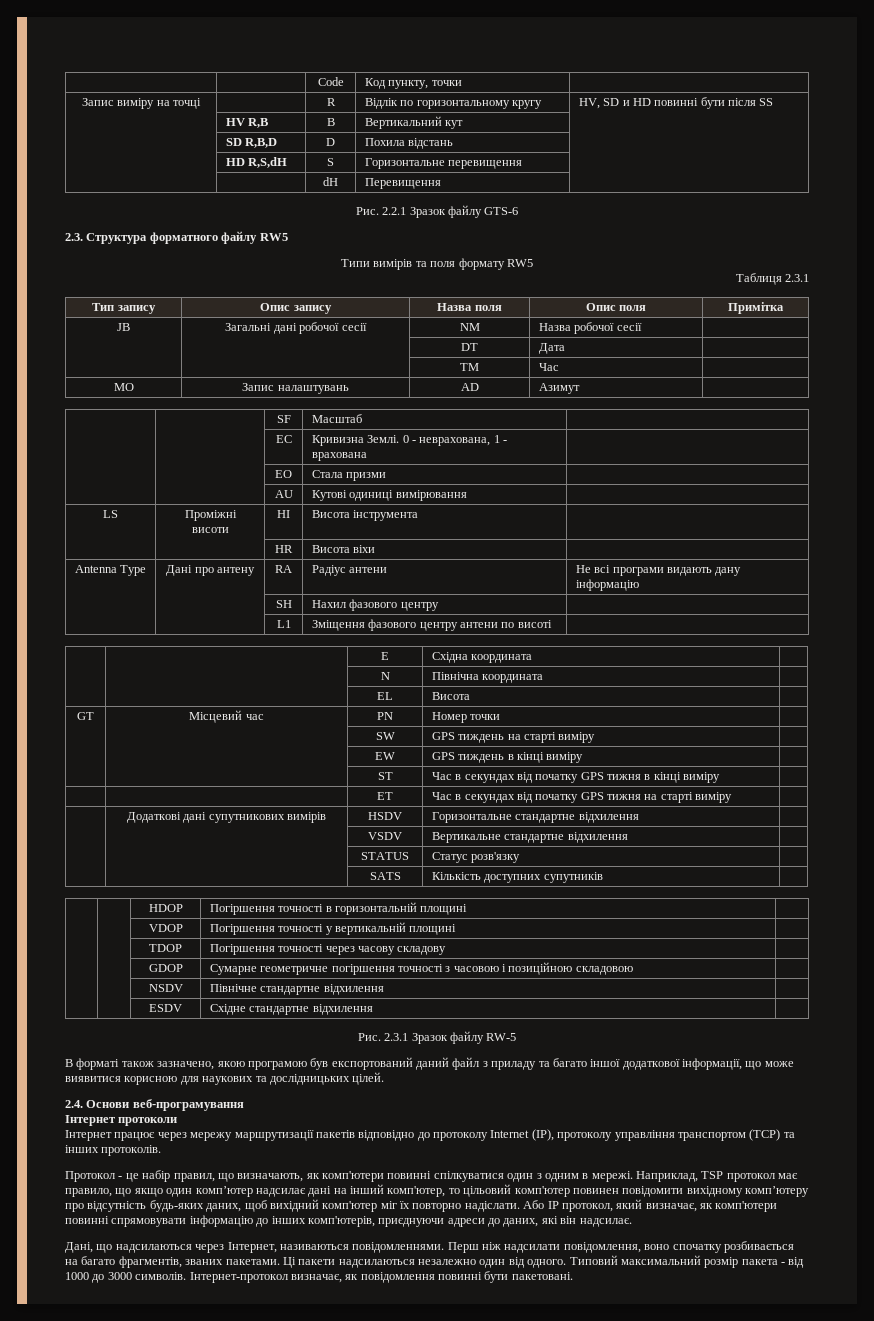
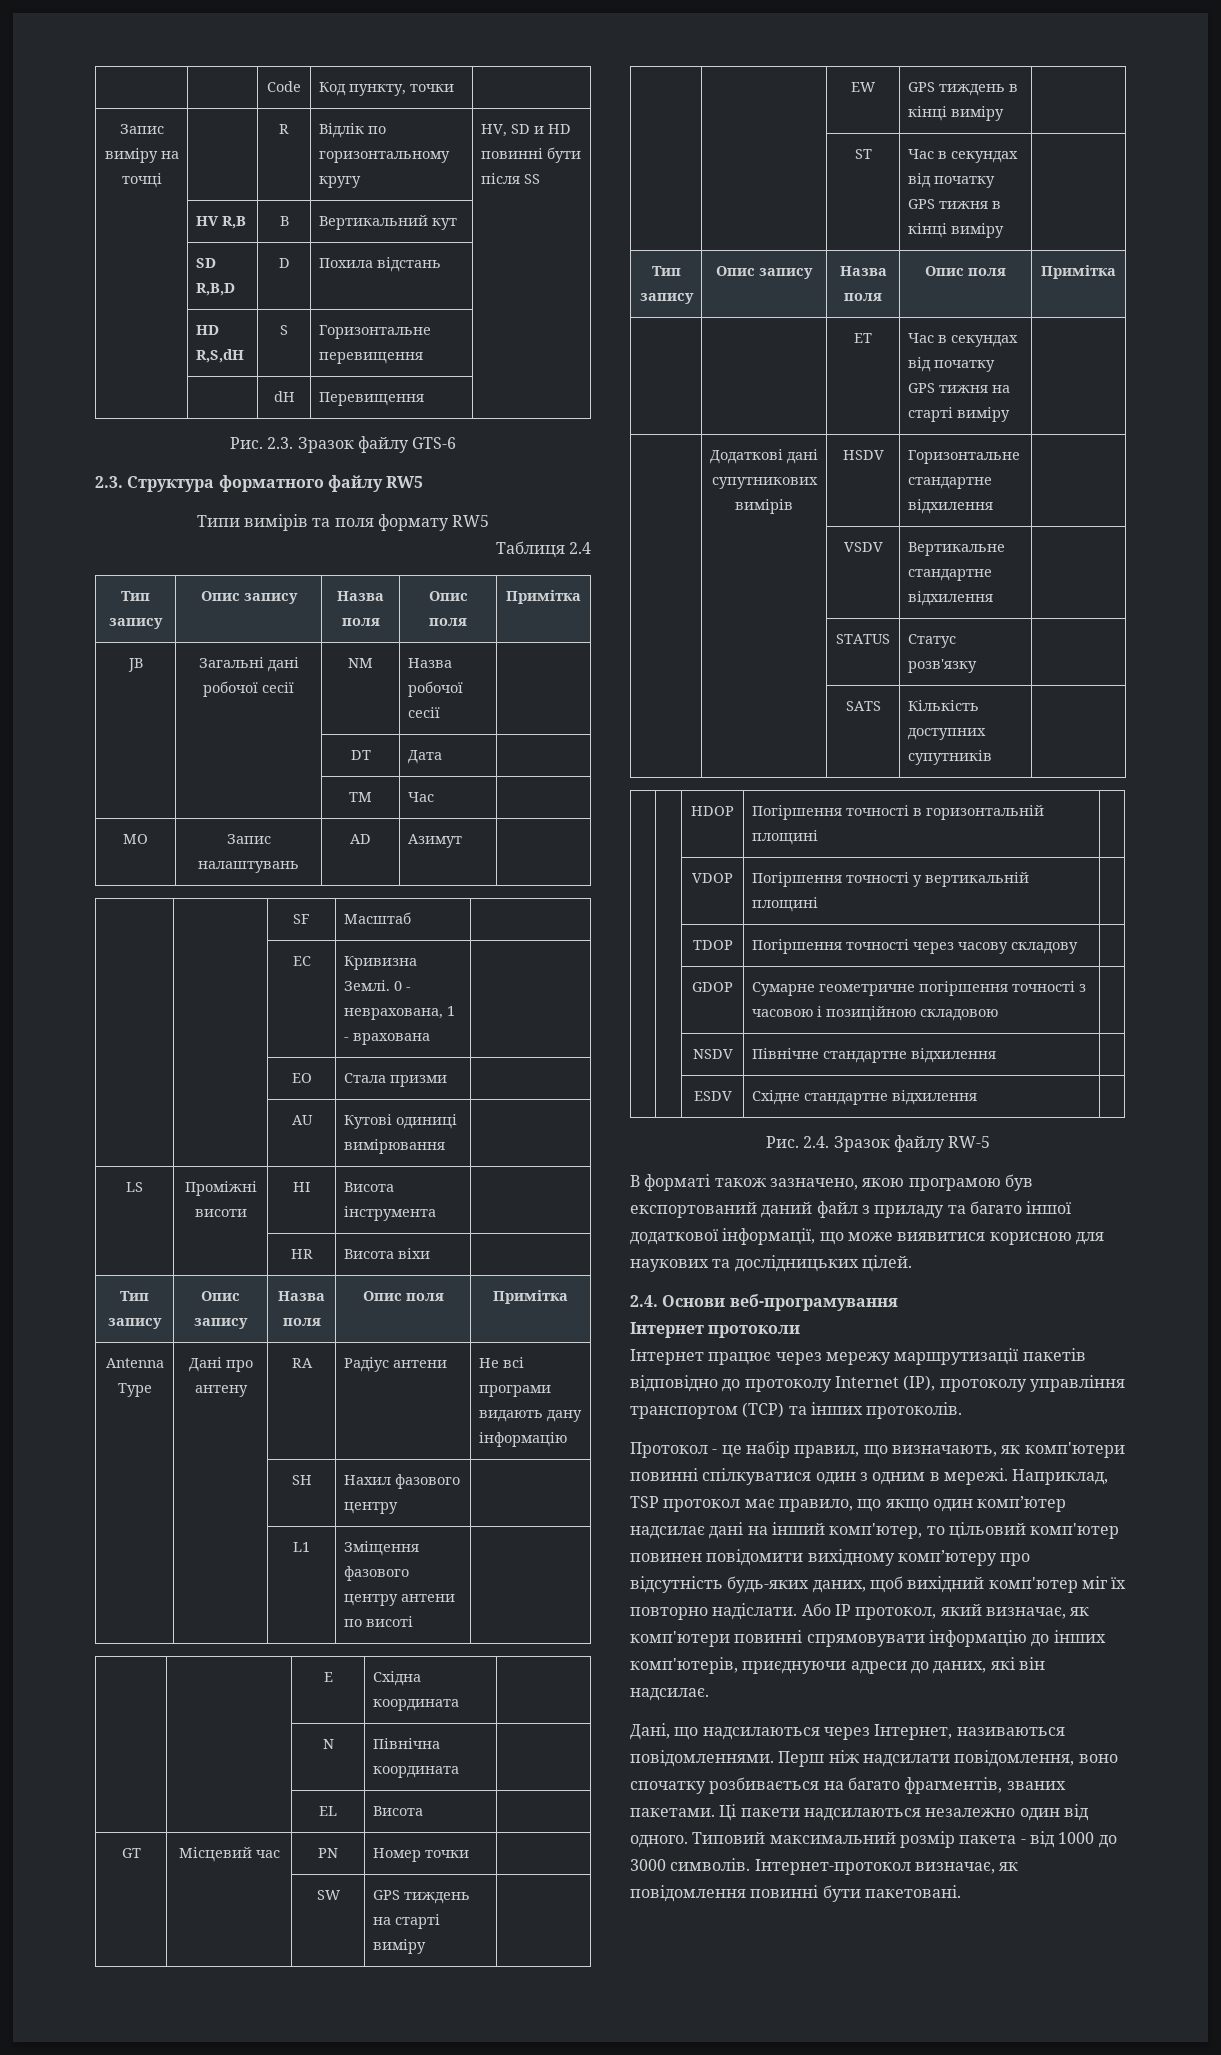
[382,207,407,215] 2.2.1 -> [267,437,294,449] 2.3.
[785,274,809,282] 2.3.1 -> [569,542,591,554] 2.4
(376, 549) none -> [120,1291,149,1301] [108,1318,162,1329] [201,1291,240,1301] [194,1318,248,1329] [278,1291,325,1301] [282,1318,321,1326] [362,1291,444,1301] [492,1290,568,1304] // Тип запису | Опис запису | Назва поля | Опис поля | Примітка
(721, 777) none -> [651,266,681,276] [639,293,694,304] [716,266,813,279] [839,266,887,276] [844,293,882,301] [925,266,1006,276] [1041,265,1116,279] // Тип запису | Опис запису | Назва поля | Опис поля | Примітка
[384,1033,409,1041] 2.3.1 -> [803,1136,830,1148] 2.4.

